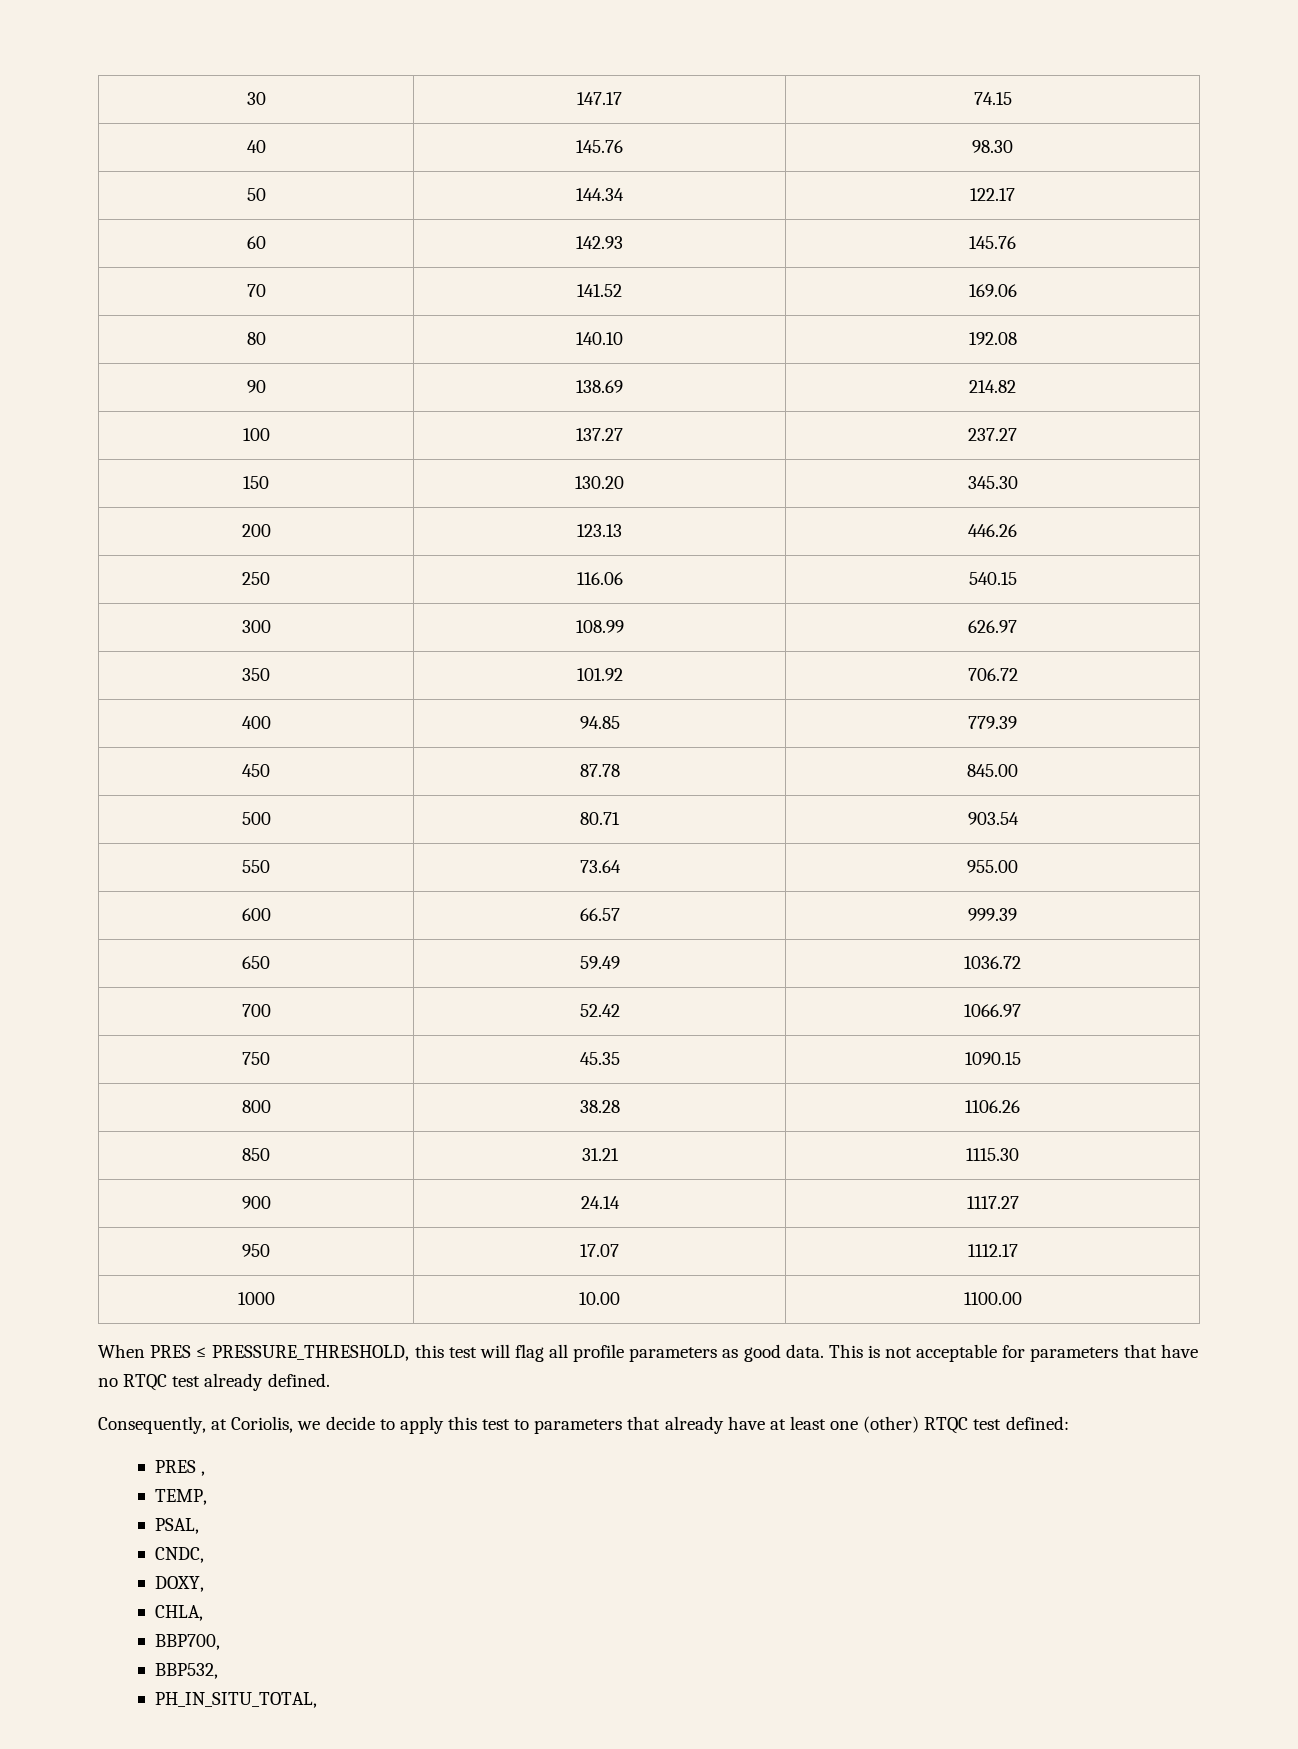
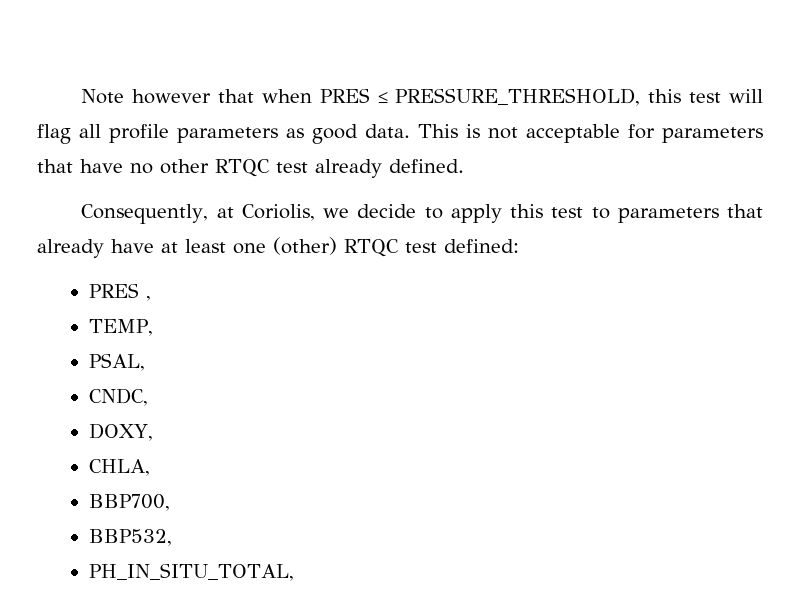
[246,92,266,105] [577,92,622,105] [973,92,1012,105] [246,140,266,153] [576,140,623,153] [972,140,1013,153] [246,188,266,201] [576,188,624,201] [970,188,1015,201] [246,236,266,249] [576,236,623,249] [969,236,1016,249] [246,284,266,297] [577,284,622,297] [968,284,1017,297] [246,332,266,345] [576,332,623,345] [968,332,1017,345] [246,380,266,393] [576,380,623,393] [969,380,1016,393] [242,428,270,441] [576,428,623,441] [968,428,1017,441] [243,476,269,489] [575,476,624,489] [967,476,1018,489] [241,524,271,537] [577,524,622,537] [968,524,1017,537] [242,572,270,585] [576,572,623,585] [968,572,1017,585] [241,620,271,633] [575,620,624,633] [968,620,1017,633] [242,668,270,681] [576,668,623,681] [967,668,1018,681] [241,716,271,729] [579,716,620,729] [968,716,1017,729] [242,764,270,777] [579,764,620,777] [967,764,1018,777] [241,812,271,825] [580,812,620,825] [967,812,1019,825] [242,860,270,873] [579,860,621,873] [967,860,1018,873] [241,908,271,921] [579,908,620,921] [968,908,1017,921] [242,956,270,969] [579,956,620,969] [964,956,1021,969] [241,1004,271,1017] [579,1004,620,1017] [964,1004,1021,1017] [242,1052,270,1065] [579,1052,620,1065] [964,1052,1021,1065] [241,1100,271,1113] [579,1100,620,1113] [965,1100,1020,1113] [242,1148,270,1161] [581,1148,619,1161] [966,1148,1019,1161] [241,1196,271,1209] [580,1196,620,1209] [966,1196,1019,1209] [242,1244,270,1257] [580,1244,619,1257] [967,1244,1018,1257] [237,1292,275,1305] [579,1292,620,1305] [963,1292,1022,1305] [98,1344,145,1358] 30 | 147.17 | 74.15 // 40 | 145.76 | 98.30 // 50 | 144.34 | 122.17 // 60 | 142.93 | 145.76 // 70 | 141.52 | 169.06 // 80 | 140.10 | 192.08 // 90 | 138.69 | 214.82 // 100 | 137.27 | 237.27 // 150 | 130.20 | 345.30 // 200 | 123.13 | 446.26 // 250 | 116.06 | 540.15 // 300 | 108.99 | 626.97 // 350 | 101.92 | 706.72 // 400 | 94.85 | 779.39 // 450 | 87.78 | 845.00 // 500 | 80.71 | 903.54 // 550 | 73.64 | 955.00 // 600 | 66.57 | 999.39 // 650 | 59.49 | 1036.72 // 700 | 52.42 | 1066.97 // 750 | 45.35 | 1090.15 // 800 | 38.28 | 1106.26 // 850 | 31.21 | 1115.30 // 900 | 24.14 | 1117.27 // 950 | 17.07 | 1112.17 // 1000 | 10.00 | 1100.00 // When -> [81,89,312,104] Note however that when
(118, 1382) none -> [160,159,209,174] other

